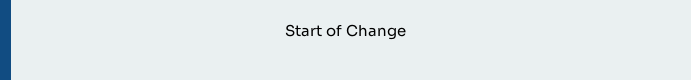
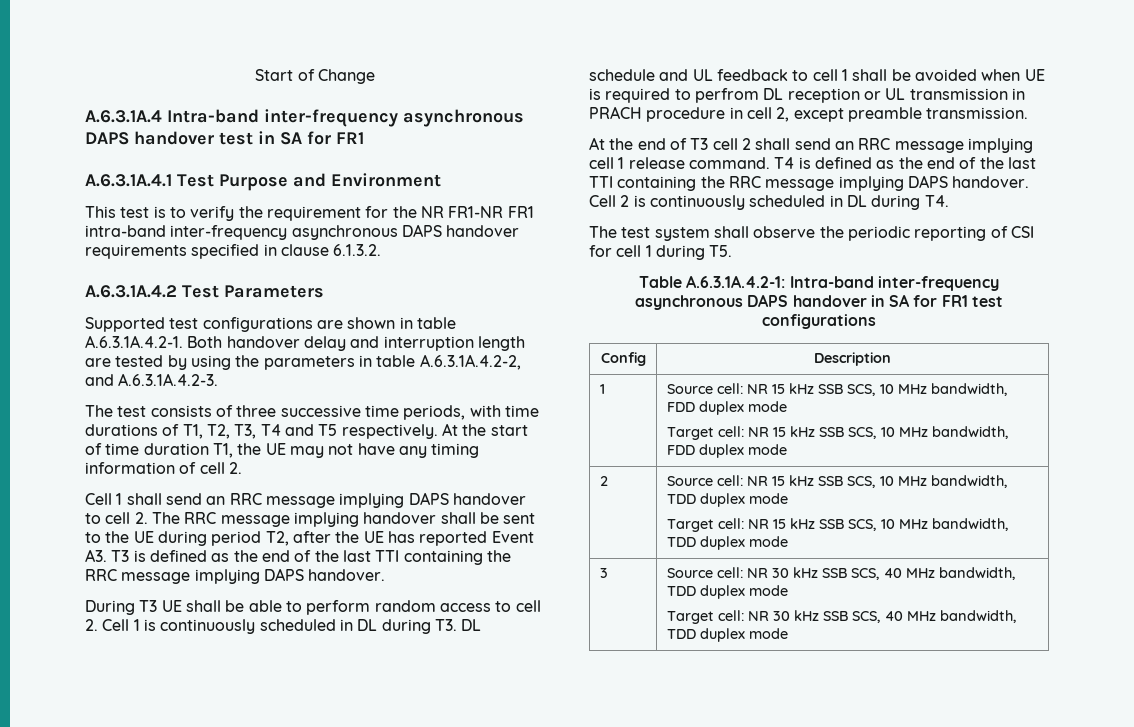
(407, 32) none -> [85,109,524,127] [85,131,364,145] [85,173,441,191] [85,206,534,221] [85,224,520,240] [85,244,382,259] [85,285,324,298] [85,317,456,332] [85,335,525,351] [85,354,521,370] [85,373,219,386] [85,405,539,420] [85,423,528,439] [85,443,480,458] [85,462,242,474] [85,492,526,508] [85,512,536,527] [85,531,534,546] [85,549,511,565] [85,568,386,584] [85,600,541,615] [85,619,482,634] [589,69,1045,81] [589,88,1025,103] [589,106,1029,122] [589,137,1033,153] [589,157,1036,169] [589,175,1030,191] [589,195,949,210] [589,226,1034,241] [589,245,733,260] [639,275,999,291] [634,294,1004,310] [762,314,876,329] [600,352,646,366] [814,352,891,366] [599,384,605,394] [666,383,1008,396] [666,401,787,415] [666,426,1009,440] [666,444,787,458] [599,476,608,486] [666,475,1008,488] [666,493,788,507] [666,518,1009,532] [666,536,788,550] [599,568,608,578] [666,567,1016,580] [666,585,788,599] [666,610,1017,624] [666,628,788,642] // A.6.3.1A.4 Intra-band inter-frequency asynchronous DAPS handover test in SA for FR1 // A.6.3.1A.4.1 Test Purpose and Environment // This test is to verify the requirement for the NR FR1-NR FR1 intra-band inter-frequency asynchronous DAPS handover requirements specified in clause 6.1.3.2. // A.6.3.1A.4.2 Test Parameters // Supported test configurations are shown in table A.6.3.1A.4.2-1. Both handover delay and interruption length are tested by using the parameters in table A.6.3.1A.4.2-2, and A.6.3.1A.4.2-3. // The test consists of three successive time periods, with time durations of T1, T2, T3, T4 and T5 respectively. At the start of time duration T1, the UE may not have any timing information of cell 2. // Cell 1 shall send an RRC message implying DAPS handover to cell 2. The RRC message implying handover shall be sent to the UE during period T2, after the UE has reported Event A3. T3 is defined as the end of the last TTI containing the RRC message implying DAPS handover. // During T3 UE shall be able to perform random access to cell 2. Cell 1 is continuously scheduled in DL during T3. DL schedule and UL feedback to cell 1 shall be avoided when UE is required to perfrom DL reception or UL transmission in PRACH procedure in cell 2, except preamble transmission. // At the end of T3 cell 2 shall send an RRC message implying cell 1 release command. T4 is defined as the end of the last TTI containing the RRC message implying DAPS handover. Cell 2 is continuously scheduled in DL during T4. // The test system shall observe the periodic reporting of CSI for cell 1 during T5. // Table A.6.3.1A.4.2-1: Intra-band inter-frequency asynchronous DAPS handover in SA for FR1 test configurations // Config | Description // 1 | Source cell: NR 15 kHz SSB SCS, 10 MHz bandwidth, FDD duplex mode // Target cell: NR 15 kHz SSB SCS, 10 MHz bandwidth, FDD duplex mode // 2 | Source cell: NR 15 kHz SSB SCS, 10 MHz bandwidth, TDD duplex mode // Target cell: NR 15 kHz SSB SCS, 10 MHz bandwidth, TDD duplex mode // 3 | Source cell: NR 30 kHz SSB SCS, 40 MHz bandwidth, TDD duplex mode // Target cell: NR 30 kHz SSB SCS, 40 MHz bandwidth, TDD duplex mode

